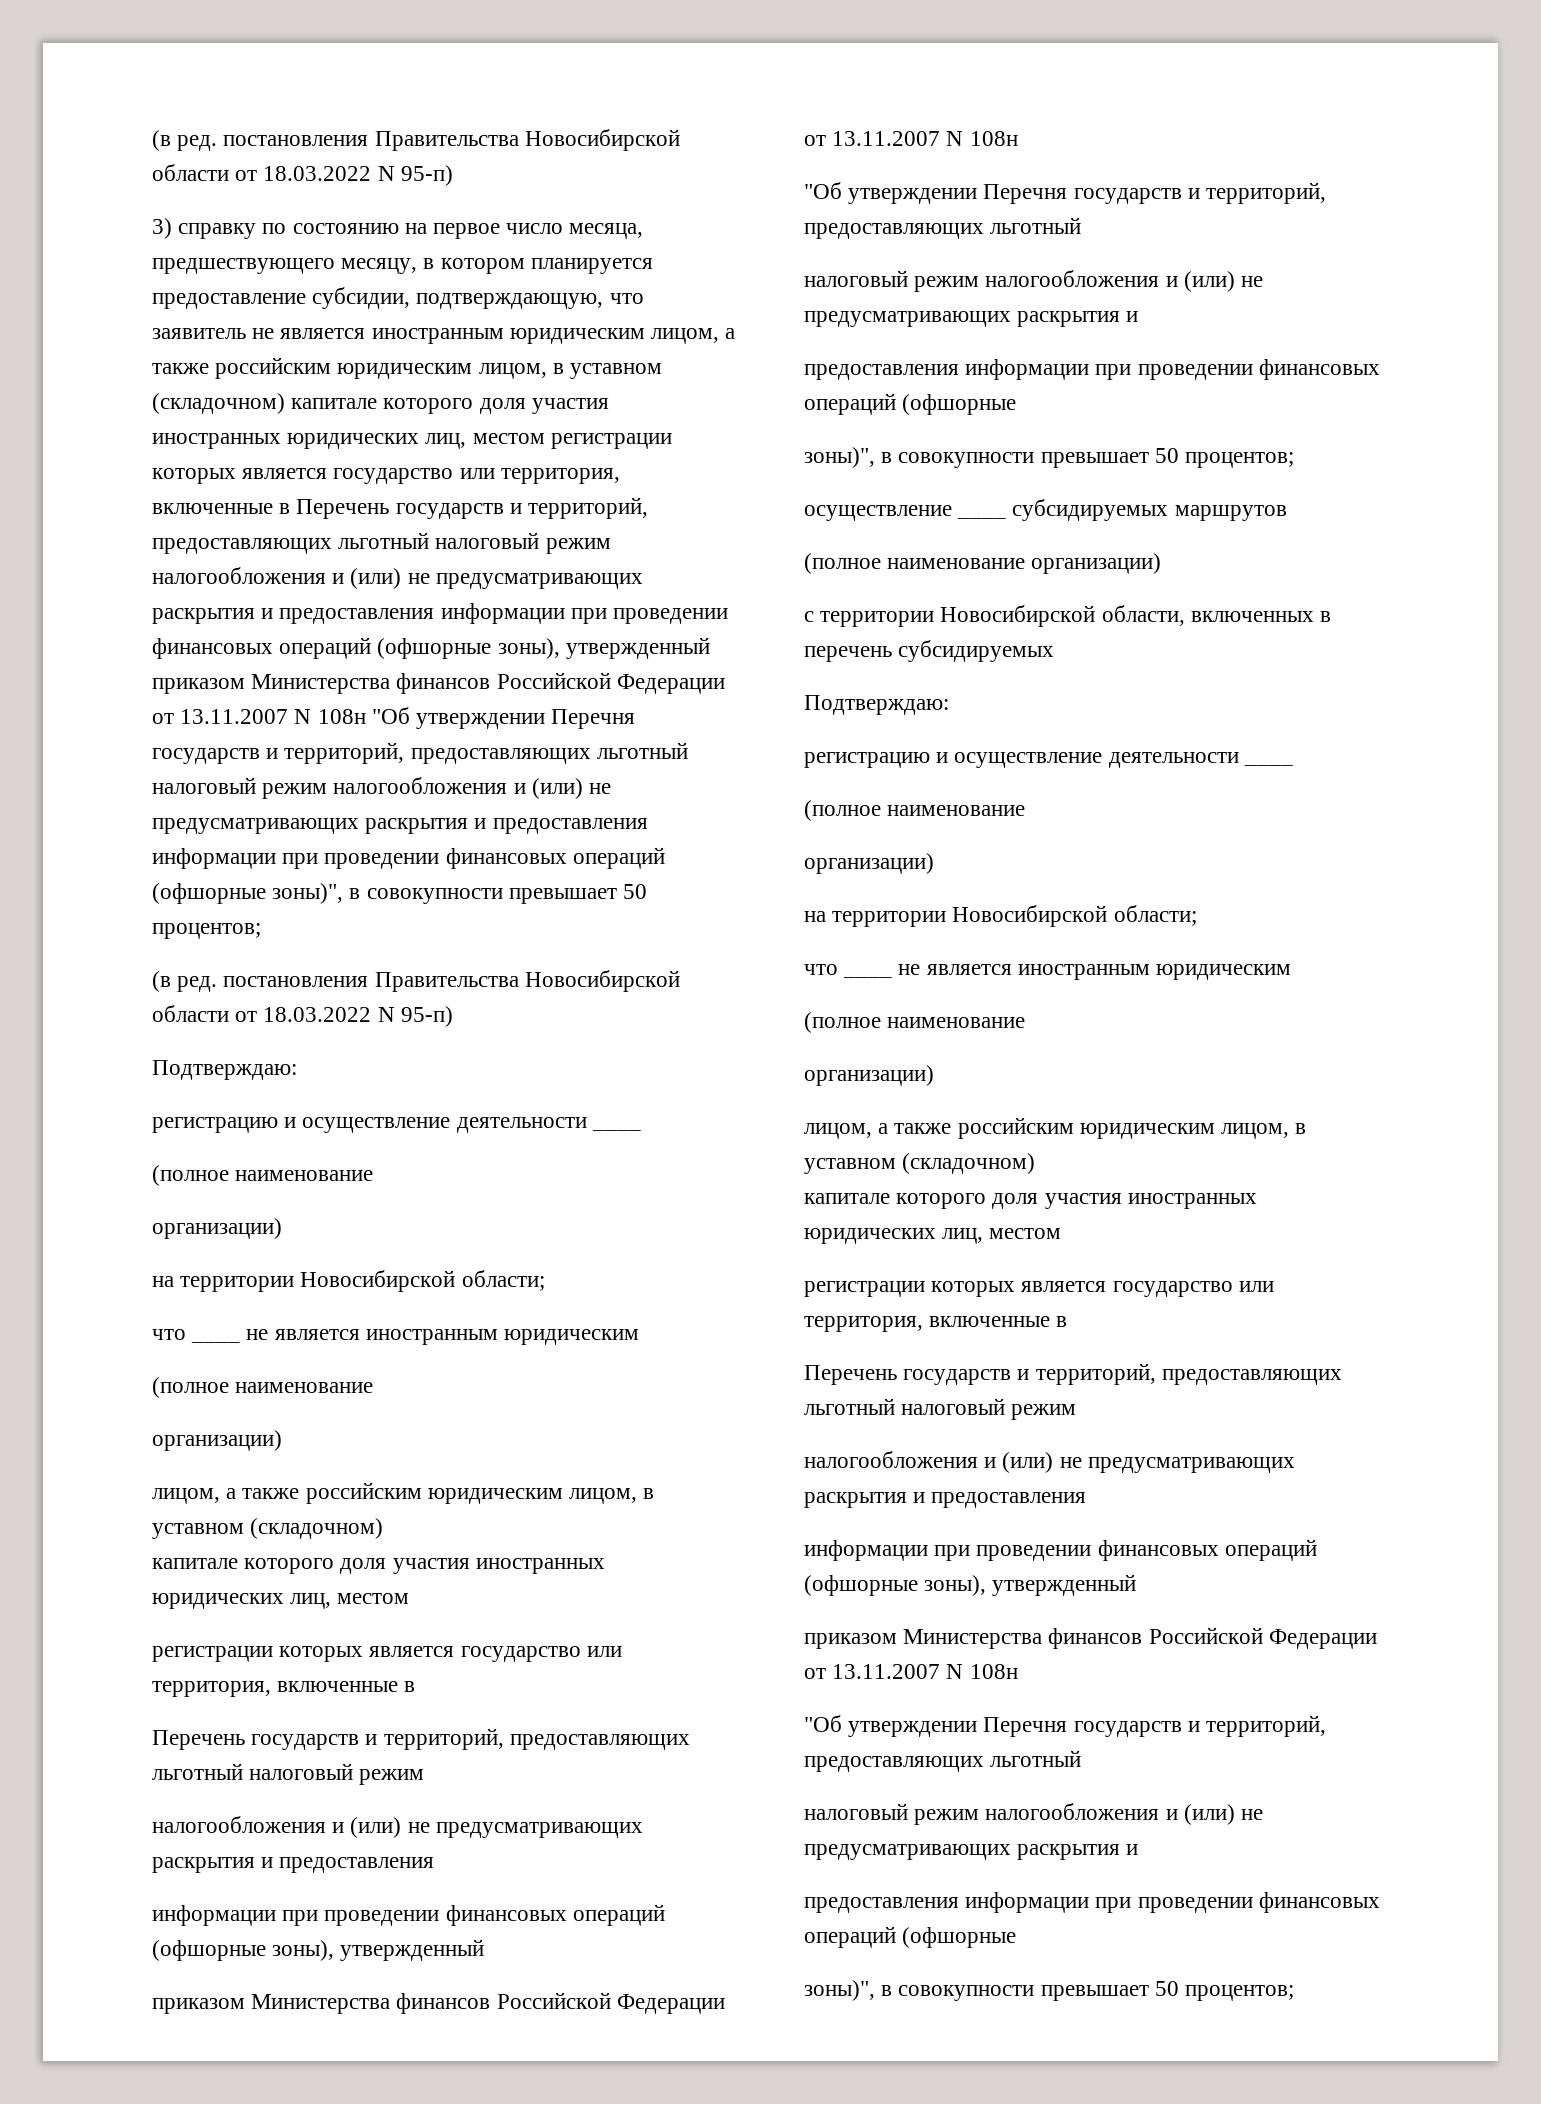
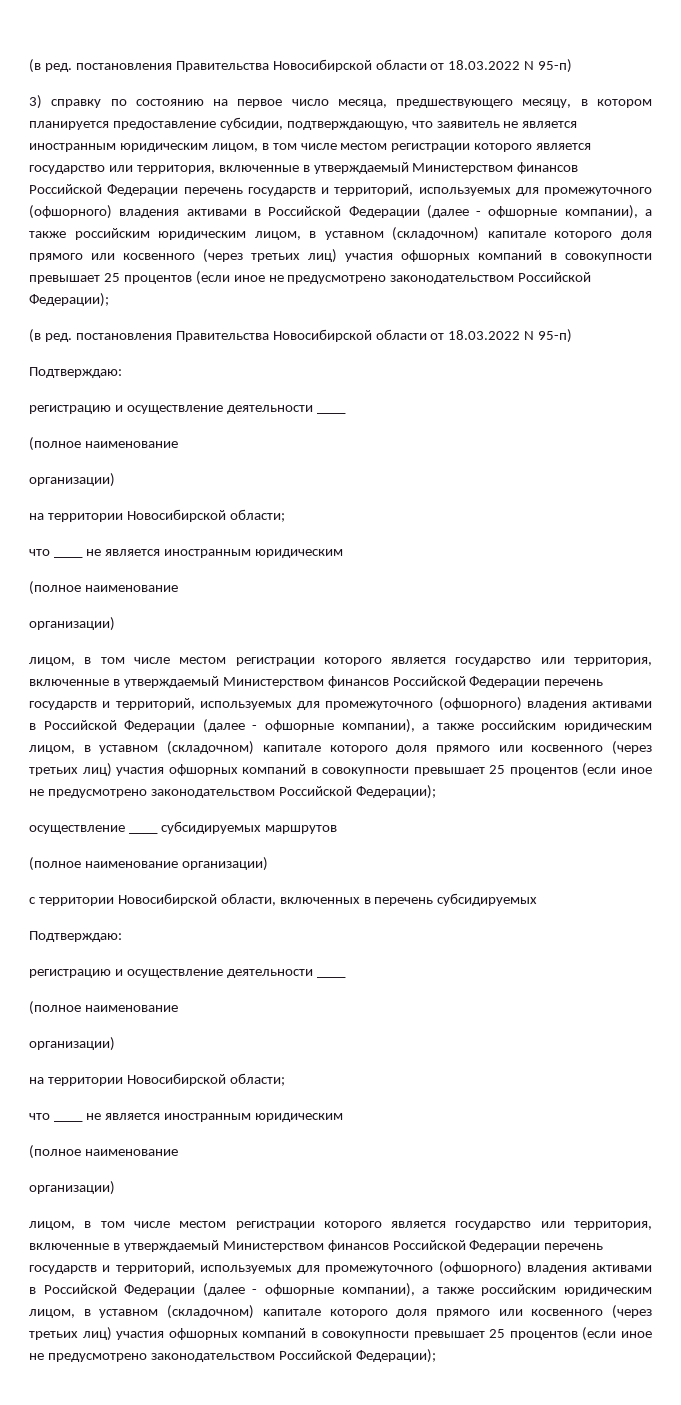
(720, 336) none -> [261,143,592,152] [29,162,579,174] [29,184,652,196] [29,205,638,219] в том числе местом регистрации которого является государство или территория, включенные в утверждаемый Министерством финансов Российской Федерации перечень государств и территорий, используемых для промежуточного (офшорного) владения активами в Российской Федерации (далее - офшорные компании),
[531,398,609,414] [152,433,672,449] [152,468,620,484] [152,497,649,519] [152,532,611,554] [152,567,643,589] [152,603,729,624] [152,637,710,659] [152,672,725,694] [152,707,636,729] [152,742,688,764] [152,777,612,799] [152,818,648,834] [152,847,665,869] [152,883,648,904] [152,923,261,939] участия иностранных юридических лиц, местом регистрации которых является государство или территория, включенные в Перечень государств и территорий, предоставляющих льготный налоговый режим налогообложения и (или) не предусматривающих раскрытия и предоставления информации при проведении финансовых операций (офшорные зоны), утвержденный приказом Министерства финансов Российской Федерации от 13.11.2007 N 108н "Об утверждении Перечня государств и территорий, предоставляющих льготный налоговый режим налогообложения и (или) не предусматривающих раскрытия и предоставления информации при проведении финансовых операций (офшорные зоны)", в совокупности превышает 50 процентов; -> [29,249,652,263] [29,271,592,285] [29,293,109,307] прямого или косвенного (через третьих лиц) участия офшорных компаний в совокупности превышает 25 процентов (если иное не предусмотрено законодательством Российской Федерации);
[226,1482,655,1504] [152,1518,384,1539] [152,1558,605,1574] [152,1593,410,1609] [152,1646,622,1662] [152,1681,416,1697] [152,1728,690,1750] [152,1763,425,1785] [152,1816,643,1838] [152,1857,435,1873] [152,1904,665,1926] [152,1939,485,1961] [152,1992,725,2014] [804,131,1018,146] [804,182,1327,204] [804,217,1082,239] [804,270,1264,292] [804,311,1139,327] [804,359,1380,380] [804,393,1017,415] [804,447,1295,468] а также российским юридическим лицом, в уставном (складочном) // капитале которого доля участия иностранных юридических лиц, местом // регистрации которых является государство или территория, включенные в // Перечень государств и территорий, предоставляющих льготный налоговый режим // налогообложения и (или) не предусматривающих раскрытия и предоставления // информации при проведении финансовых операций (офшорные зоны), утвержденный // приказом Министерства финансов Российской Федерации от 13.11.2007 N 108н // "Об утверждении Перечня государств и территорий, предоставляющих льготный // налоговый режим налогообложения и (или) не предусматривающих раскрытия и // предоставления информации при проведении финансовых операций (офшорные // зоны)", в совокупности превышает 50 процентов; -> [84,657,652,666] [29,676,604,688] [29,697,652,711] [29,719,652,733] [29,741,652,755] [29,763,652,777] [29,785,436,799] в том числе местом регистрации которого является государство или территория, включенные в утверждаемый Министерством финансов Российской Федерации перечень государств и территорий, используемых для промежуточного (офшорного) владения активами в Российской Федерации (далее - офшорные компании), а также российским юридическим лицом, в уставном (складочном) капитале которого доля прямого или косвенного (через третьих лиц) участия офшорных компаний в совокупности превышает 25 процентов (если иное не предусмотрено законодательством Российской Федерации);
[878,1117,1307,1139] [804,1153,1036,1174] [804,1193,1257,1209] [804,1228,1062,1244] [804,1281,1274,1297] [804,1316,1068,1332] [804,1363,1342,1385] [804,1398,1077,1420] [804,1451,1295,1473] [804,1492,1087,1508] [804,1539,1317,1561] [804,1574,1137,1596] [804,1627,1377,1649] [804,1664,1018,1679] [804,1715,1327,1737] [804,1750,1082,1772] [804,1803,1264,1825] [804,1844,1139,1860] [804,1892,1380,1913] [804,1926,1017,1948] [804,1980,1295,2001] а также российским юридическим лицом, в уставном (складочном) // капитале которого доля участия иностранных юридических лиц, местом // регистрации которых является государство или территория, включенные в // Перечень государств и территорий, предоставляющих льготный налоговый режим // налогообложения и (или) не предусматривающих раскрытия и предоставления // информации при проведении финансовых операций (офшорные зоны), утвержденный // приказом Министерства финансов Российской Федерации от 13.11.2007 N 108н // "Об утверждении Перечня государств и территорий, предоставляющих льготный // налоговый режим налогообложения и (или) не предусматривающих раскрытия и // предоставления информации при проведении финансовых операций (офшорные // зоны)", в совокупности превышает 50 процентов; -> [84,1221,652,1230] [29,1240,604,1252] [29,1261,652,1275] [29,1283,652,1297] [29,1305,652,1319] [29,1327,652,1341] [29,1349,436,1363] в том числе местом регистрации которого является государство или территория, включенные в утверждаемый Министерством финансов Российской Федерации перечень государств и территорий, используемых для промежуточного (офшорного) владения активами в Российской Федерации (далее - офшорные компании), а также российским юридическим лицом, в уставном (складочном) капитале которого доля прямого или косвенного (через третьих лиц) участия офшорных компаний в совокупности превышает 25 процентов (если иное не предусмотрено законодательством Российской Федерации);

